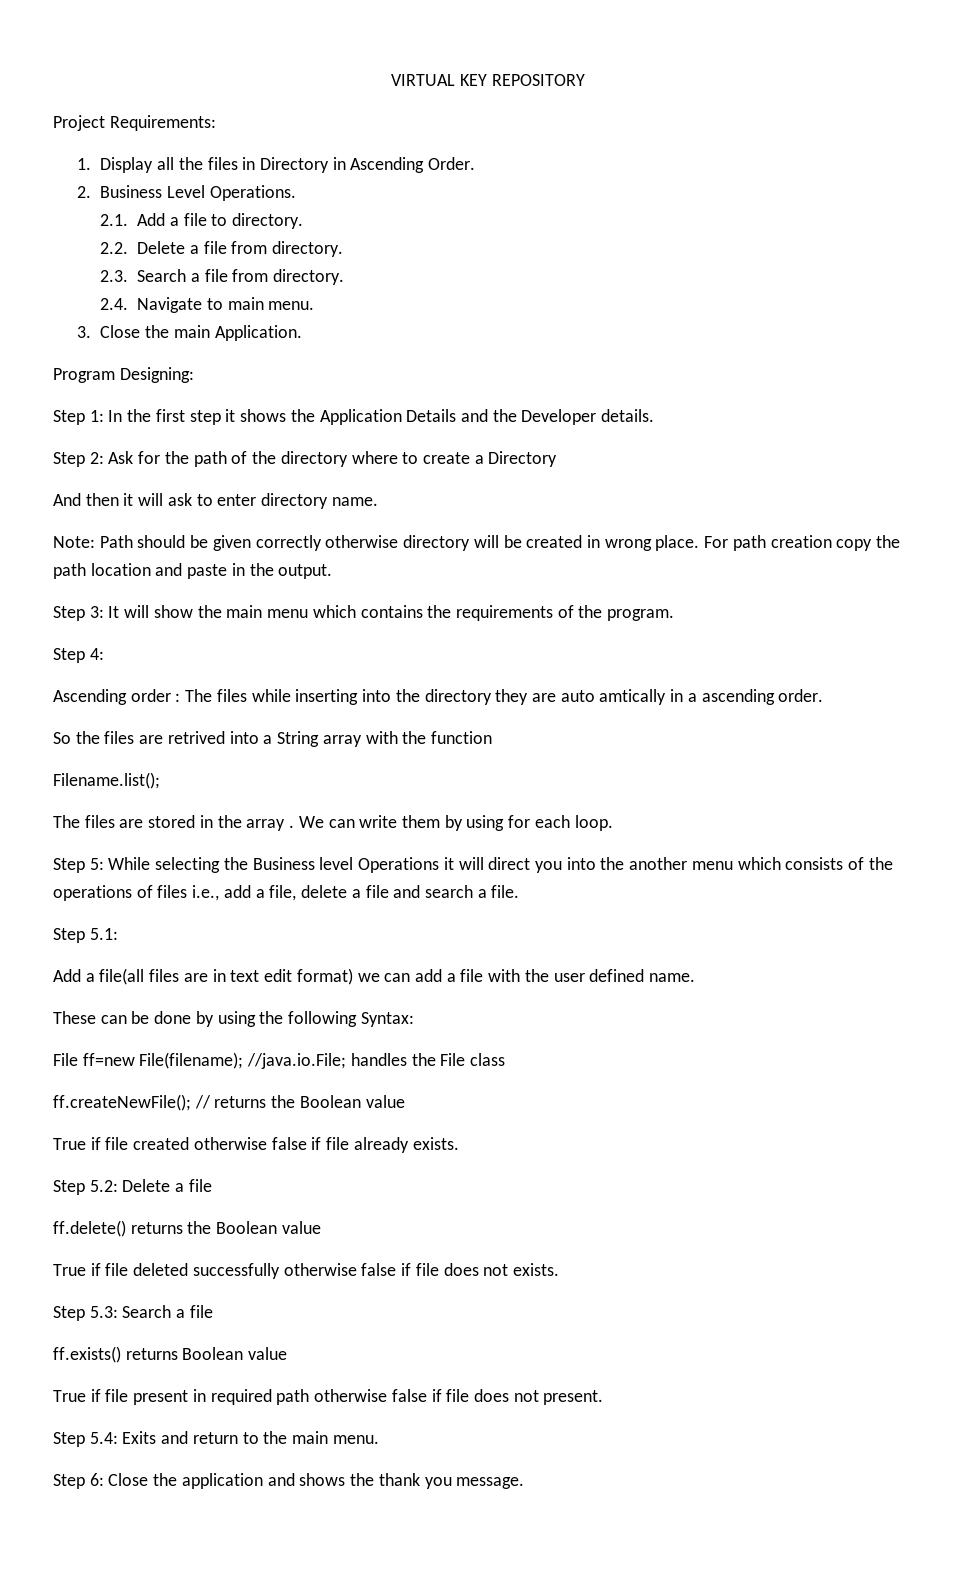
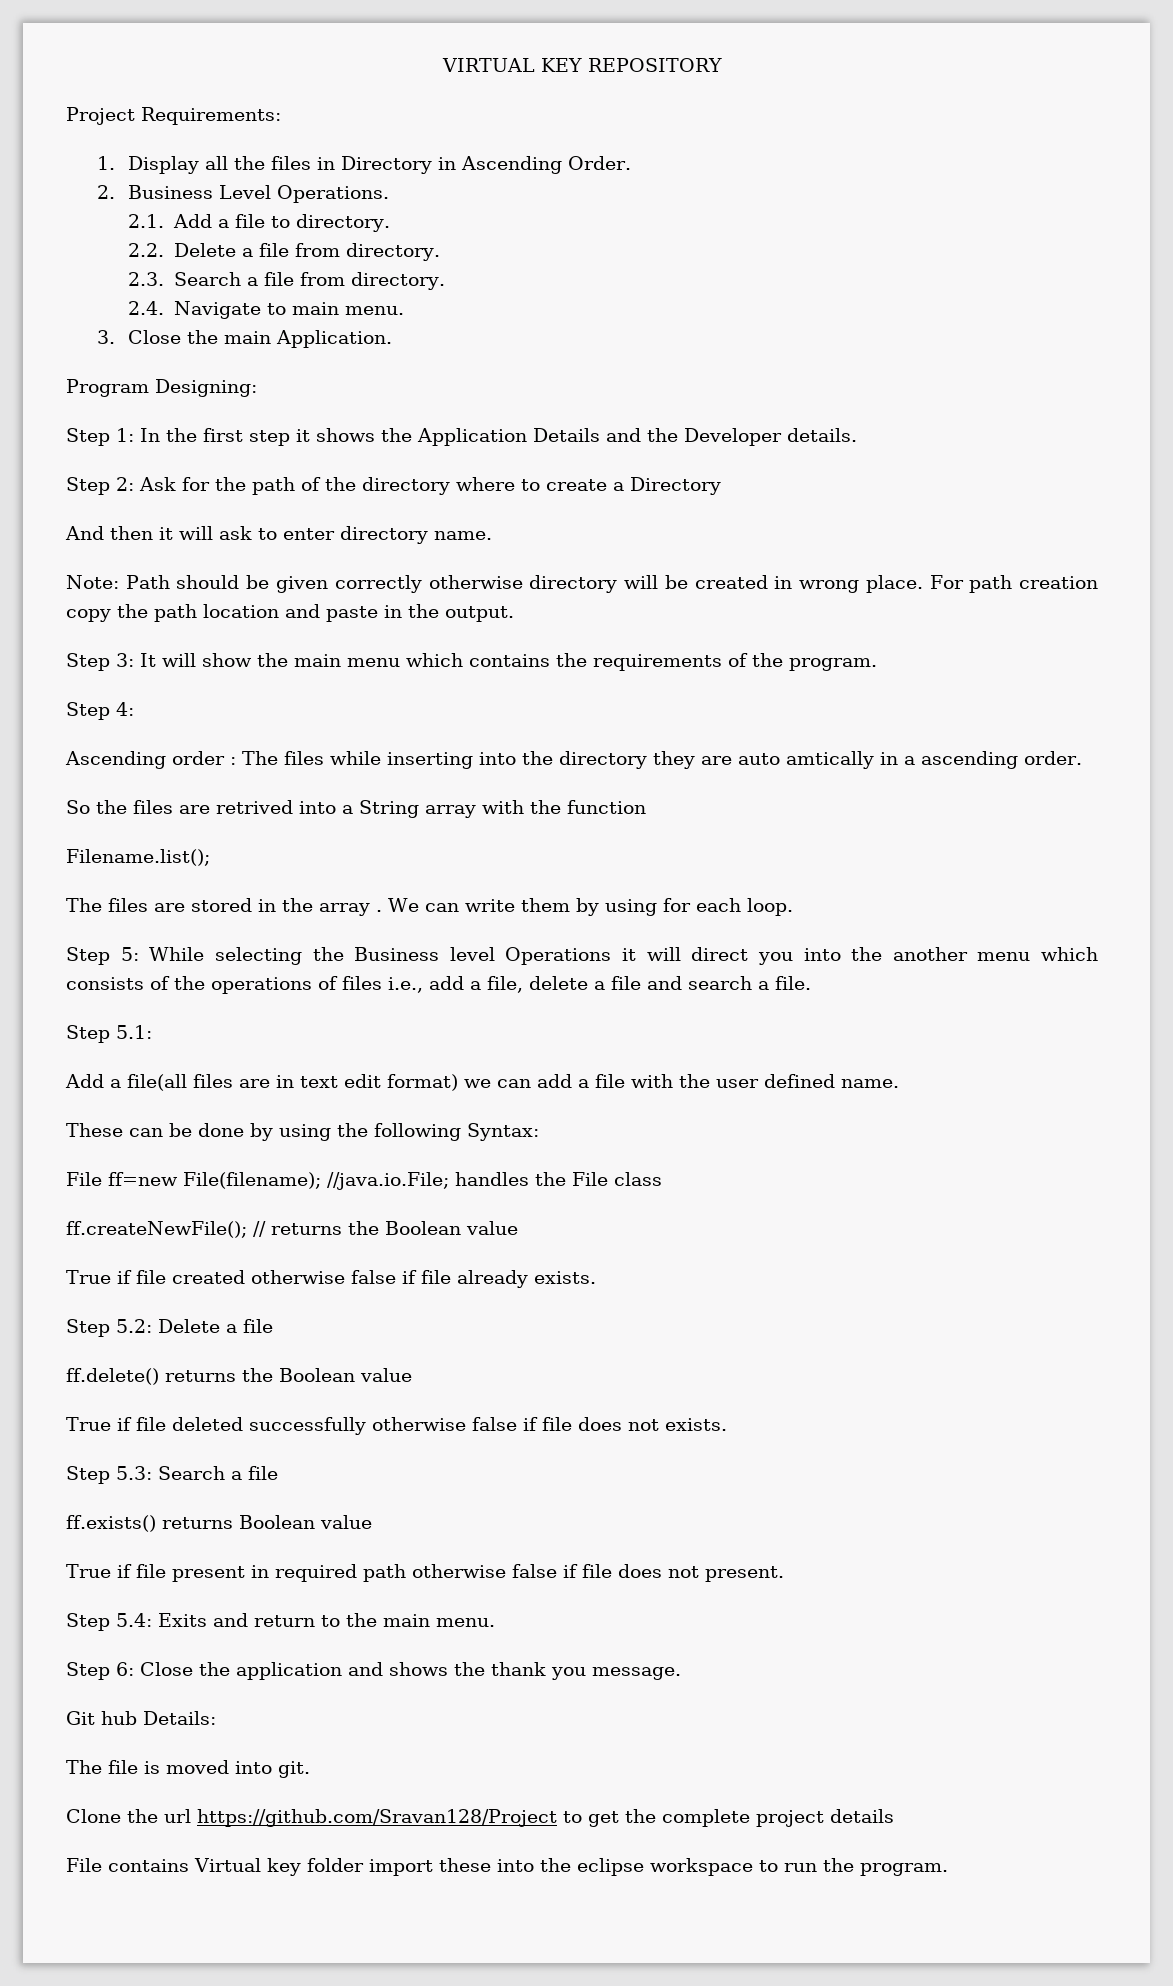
(525, 1483) none -> [66,1711,216,1725] [66,1760,310,1778] [66,1809,894,1827] [66,1858,948,1876] // Git hub Details: // The file is moved into git. // Clone the url https://github.com/Sravan128/Project to get the complete project details // File contains Virtual key folder import these into the eclipse workspace to run the program.

